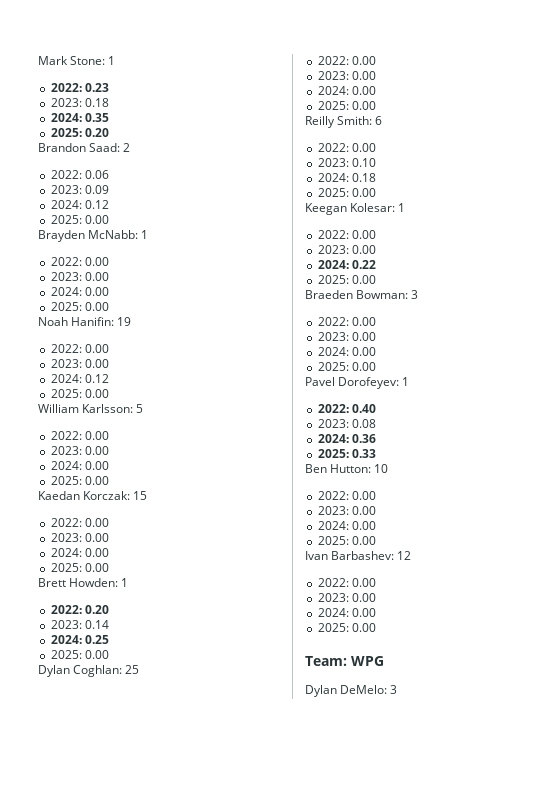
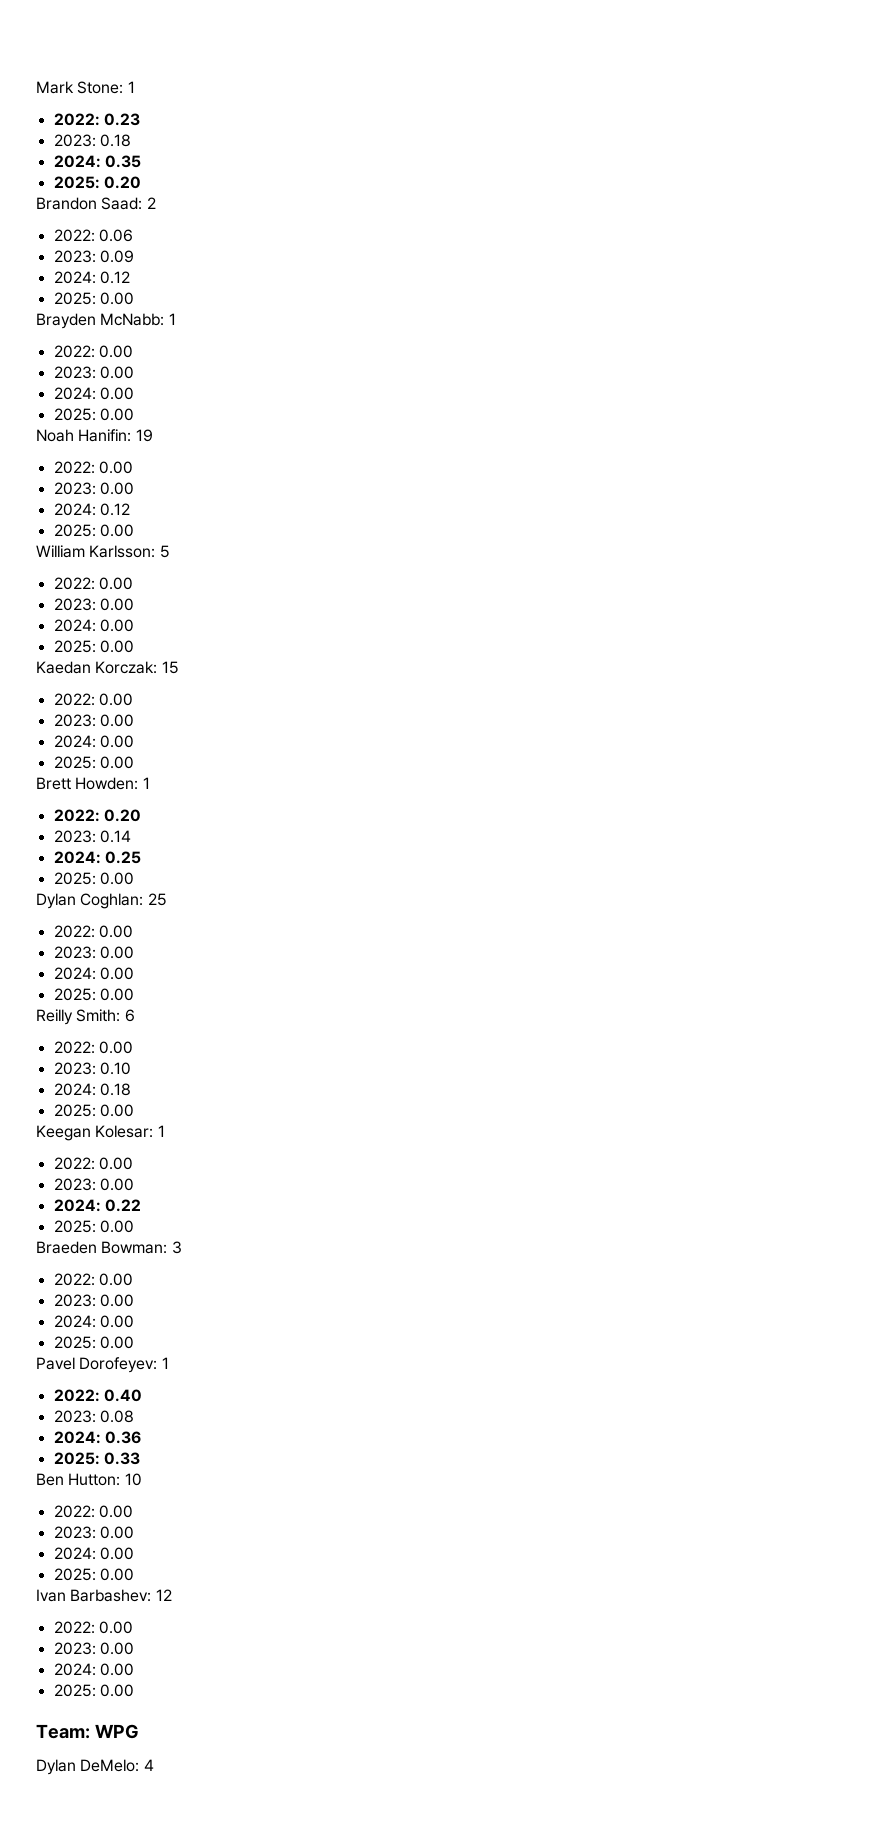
[390,685,398,694] 3 -> [143,1759,154,1771] 4

